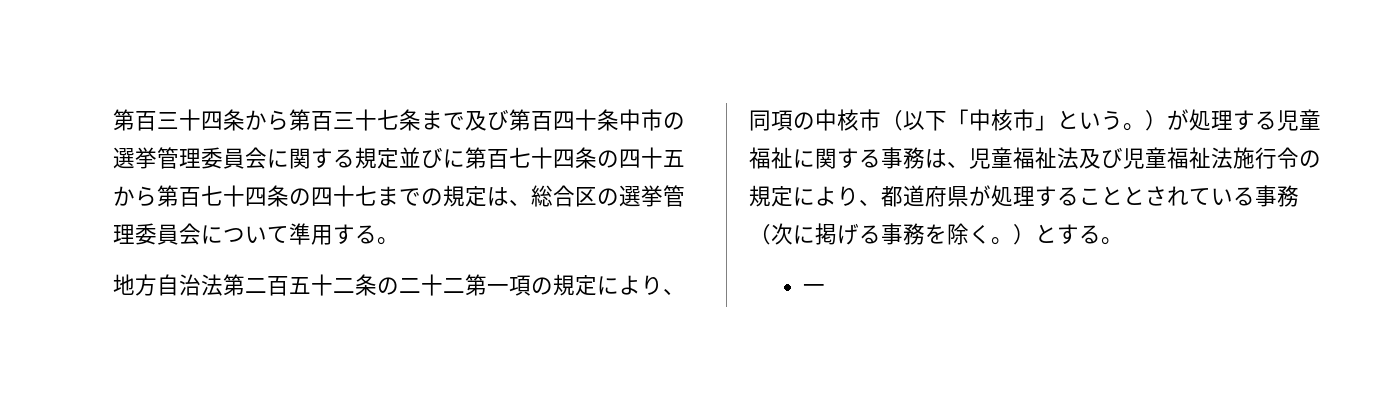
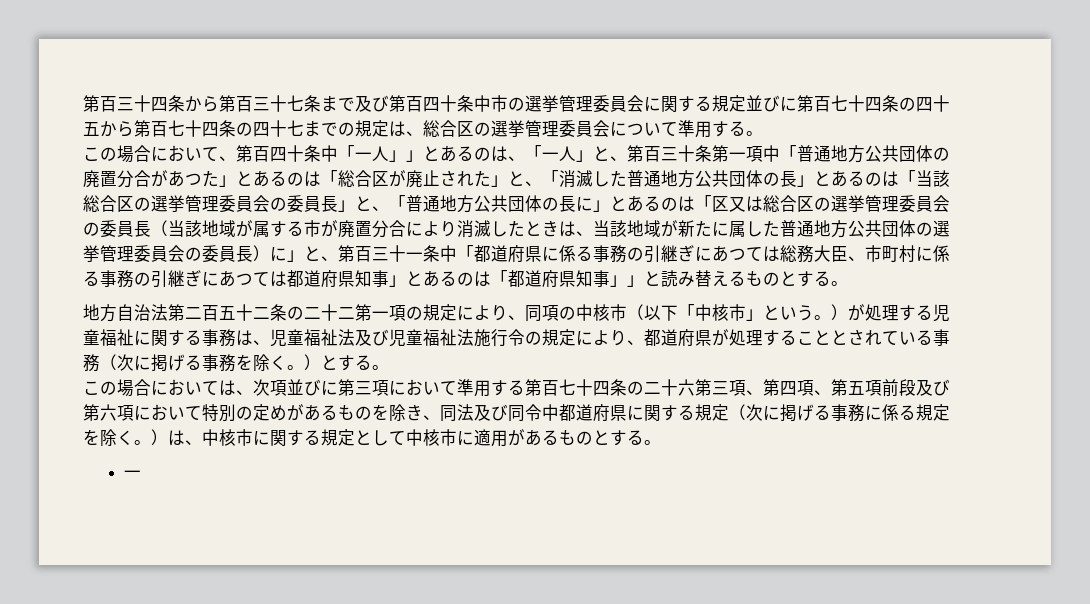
(399, 241) none -> [83,145,950,163] [83,170,950,188] [83,195,950,213] [83,220,950,238] [83,245,950,263] [83,270,848,288] // この場合において、第百四十条中「一人」」とあるのは、「一人」と、第百三十条第一項中「普通地方公共団体の廃置分合があつた」とあるのは「総合区が廃止された」と、「消滅した普通地方公共団体の長」とあるのは「当該総合区の選挙管理委員会の委員長」と、「普通地方公共団体の長に」とあるのは「区又は総合区の選挙管理委員会の委員長（当該地域が属する市が廃置分合により消滅したときは、当該地域が新たに属した普通地方公共団体の選挙管理委員会の委員長）に」と、第百三十一条中「都道府県に係る事務の引継ぎにあつては総務大臣、市町村に係る事務の引継ぎにあつては都道府県知事」とあるのは「都道府県知事」」と読み替えるものとする。
(1123, 241) none -> [83,379,950,397] [83,404,950,422] [83,429,661,447] // この場合においては、次項並びに第三項において準用する第百七十四条の二十六第三項、第四項、第五項前段及び第六項において特別の定めがあるものを除き、同法及び同令中都道府県に関する規定（次に掲げる事務に係る規定を除く。）は、中核市に関する規定として中核市に適用があるものとする。

